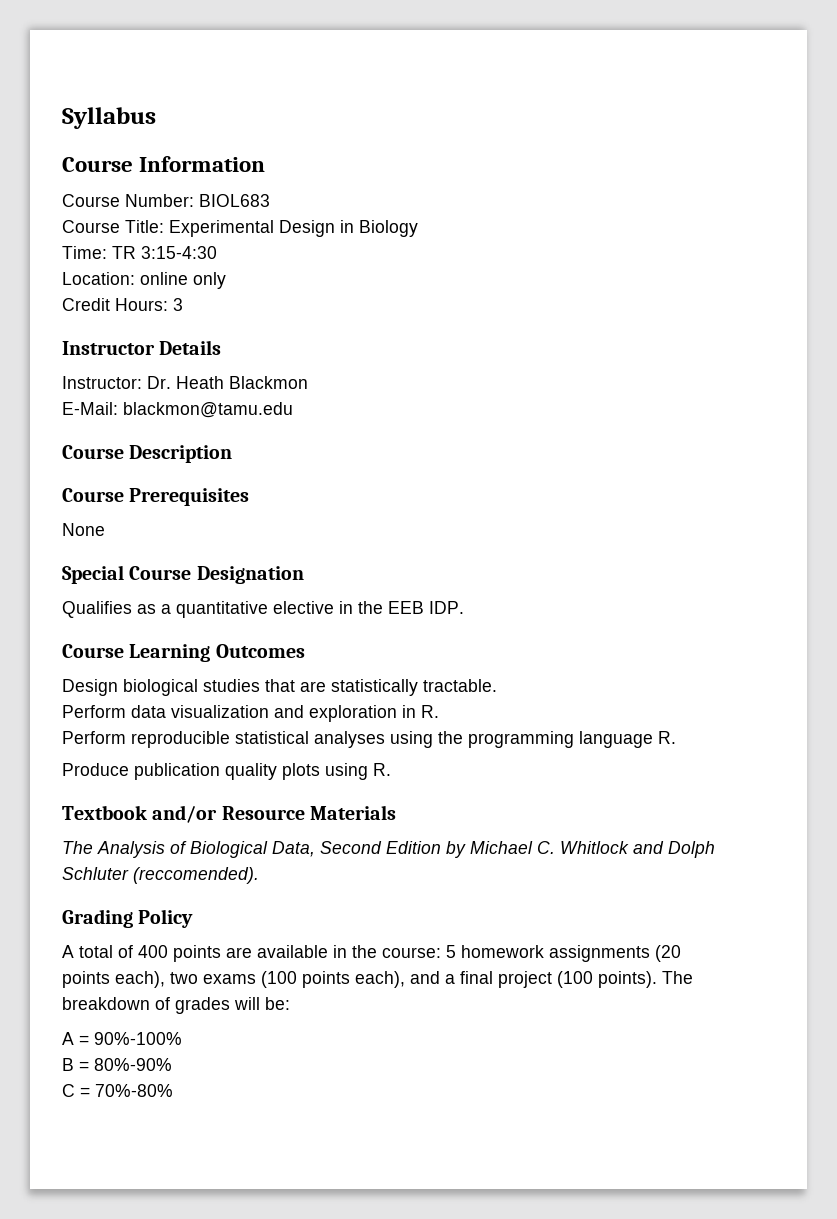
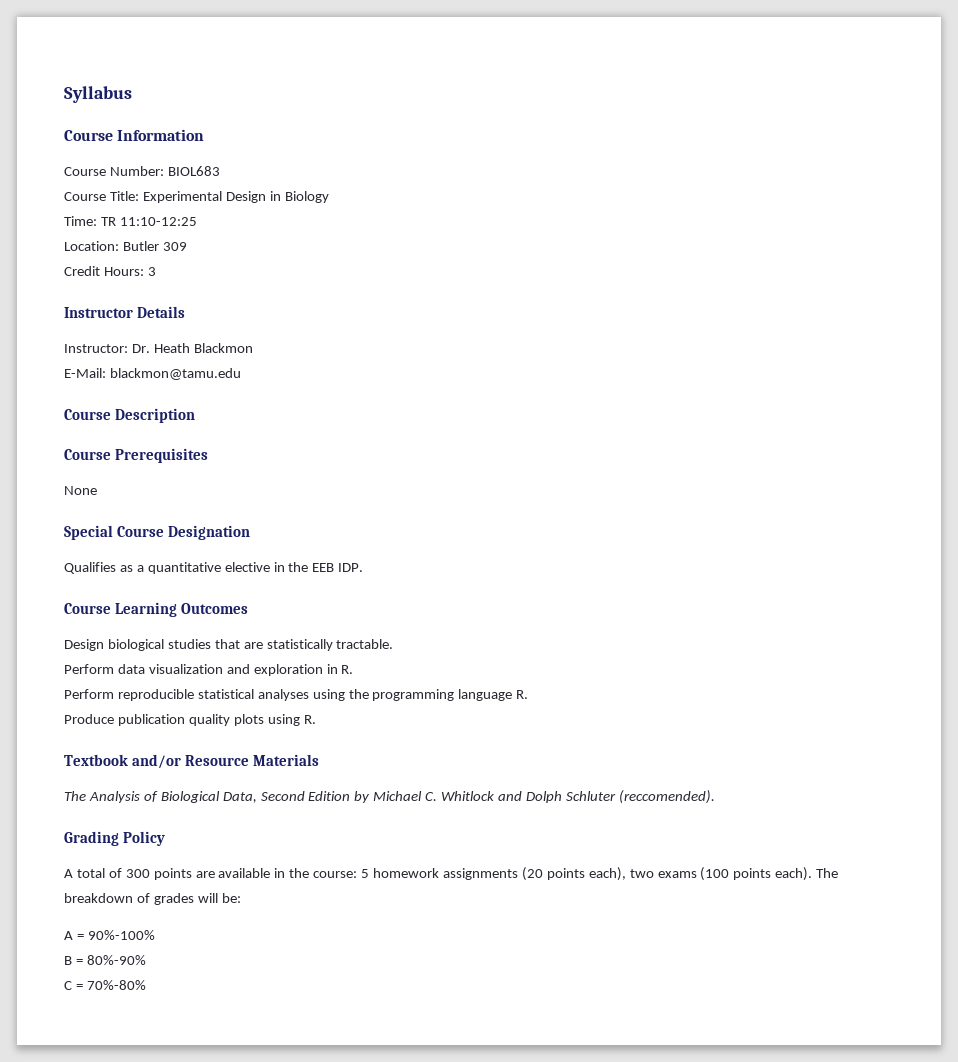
[141,246,217,259] 3:15-4:30 -> [119,217,197,226] 11:10-12:25
[140,272,226,289] online only -> [122,241,187,251] Butler 309
[138,945,168,958] 400 -> [125,869,150,878] 300
[355,971,657,988] each), and a final project (100 points). -> [775,867,813,881] each).

